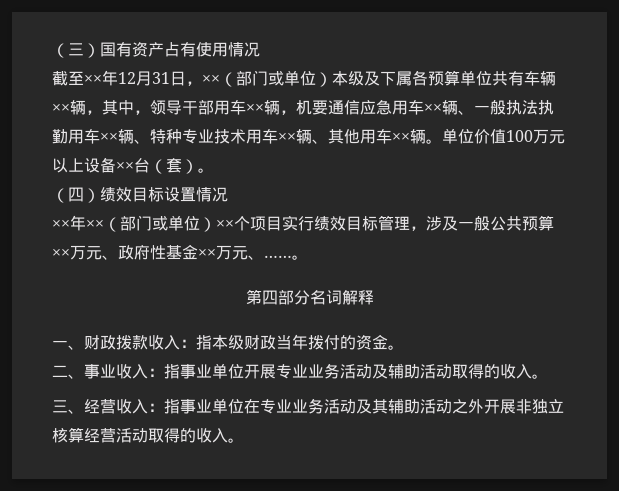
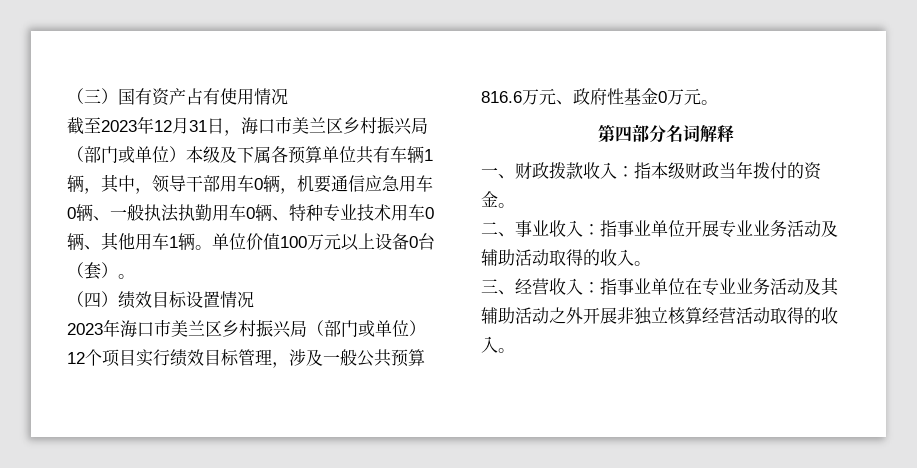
[84,74,102,84] ×× -> [101,120,137,132] 2023
[202,74,220,84] ×× -> [241,116,428,135] 海口市美兰区乡村振兴局
[52,103,70,113] ×× -> [424,149,433,161] 1
[246,103,264,113] ×× -> [254,178,263,190] 0
[424,103,442,113] ×× -> [67,207,76,219] 0
[100,132,118,142] ×× -> [246,207,255,219] 0
[278,132,296,142] ×× -> [425,207,434,219] 0
[392,132,410,142] ×× -> [169,236,178,248] 1
[116,161,134,171] ×× -> [409,236,418,248] 0
[52,215,234,232] ××年××（部门或单位）×× -> [67,319,426,338] [67,352,85,364] 2023年海口市美兰区乡村振兴局（部门或单位）12
[52,248,70,258] ×× -> [481,91,522,103] 816.6
[198,245,292,260] ××万元、…… -> [658,88,701,105] 0万元

